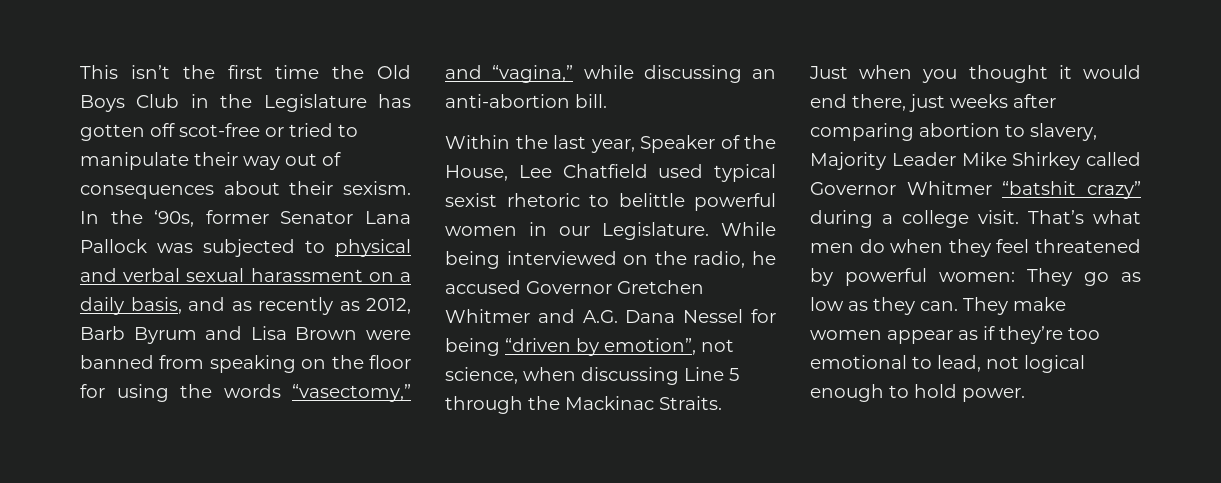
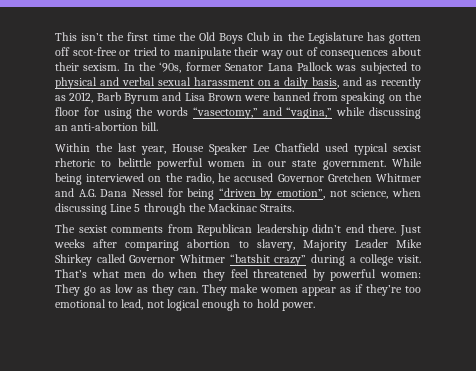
[640,135,776,153] [445,165,508,181] Speaker of the House, -> [172,143,247,155] House Speaker
[602,222,709,240] Legislature. -> [292,160,386,170] state government.
[809,65,1141,83] [810,94,945,112] Just when you thought it would end there, just -> [55,224,421,236] The sexist comments from Republican leadership didn’t end there. Just

